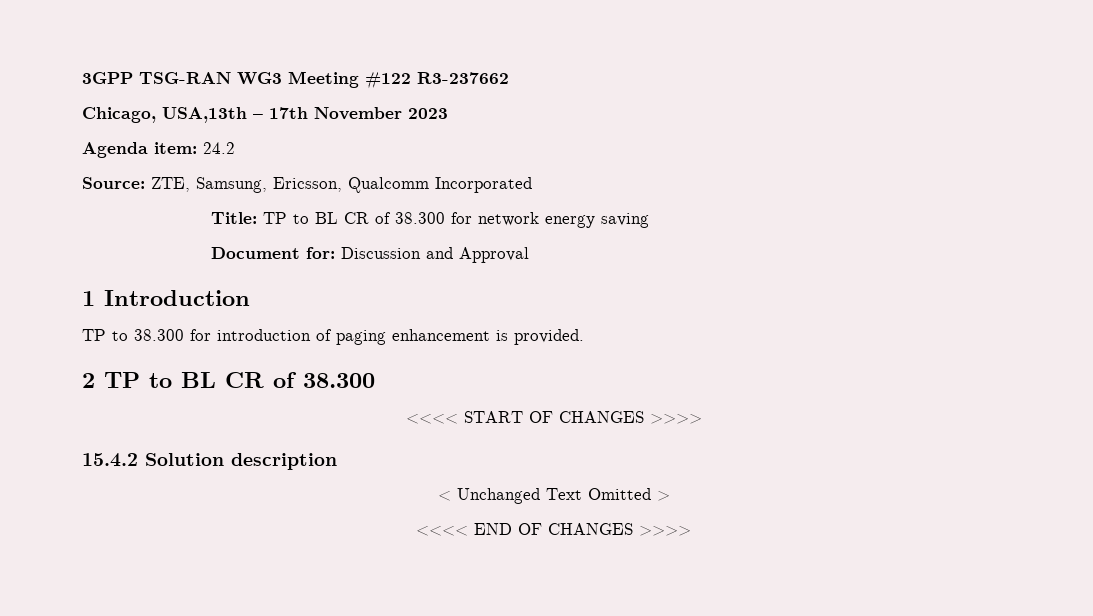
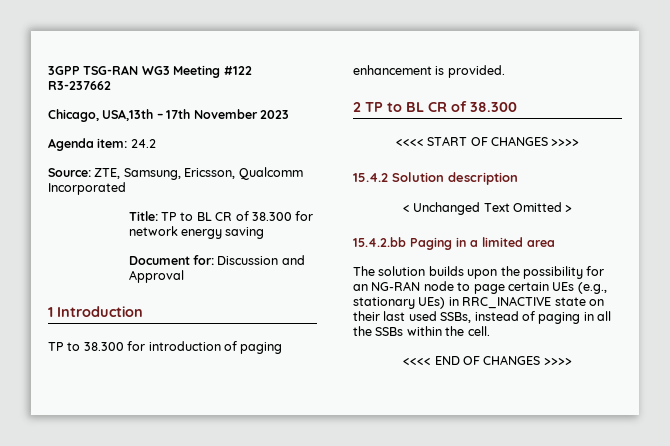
(670, 496) none -> [353,237,555,250] [353,266,605,279] [353,281,607,294] [353,296,604,309] [353,311,611,324] [353,326,490,336] // 15.4.2.bb Paging in a limited area // The solution builds upon the possibility for an NG-RAN node to page certain UEs (e.g., stationary UEs) in RRC_INACTIVE state on their last used SSBs, instead of paging in all the SSBs within the cell.

